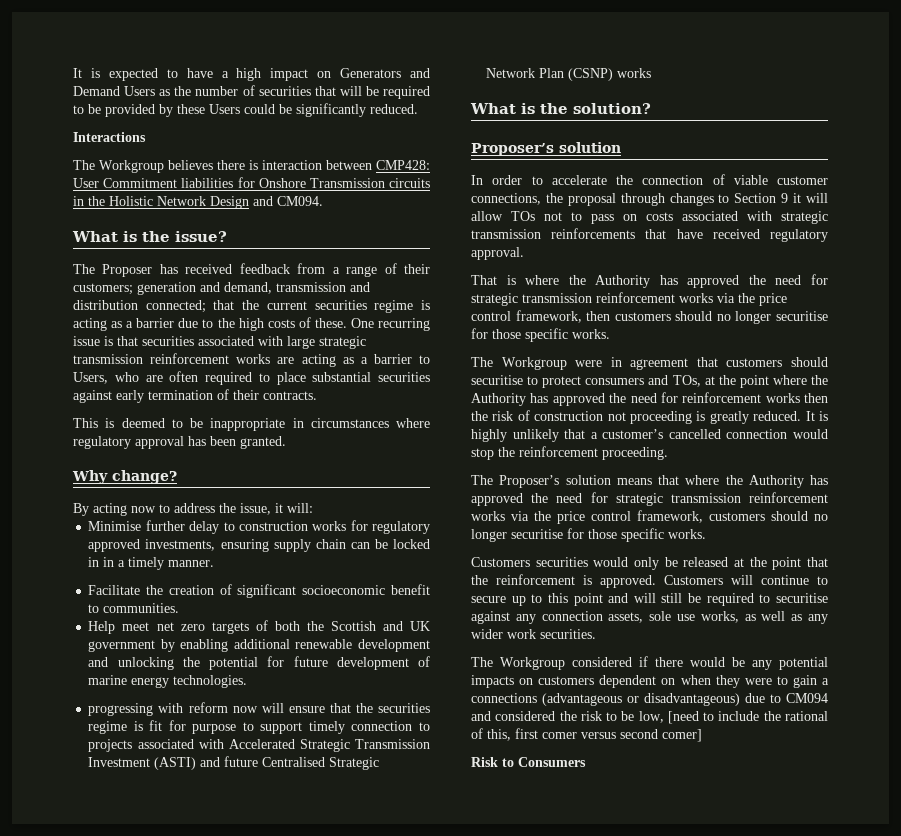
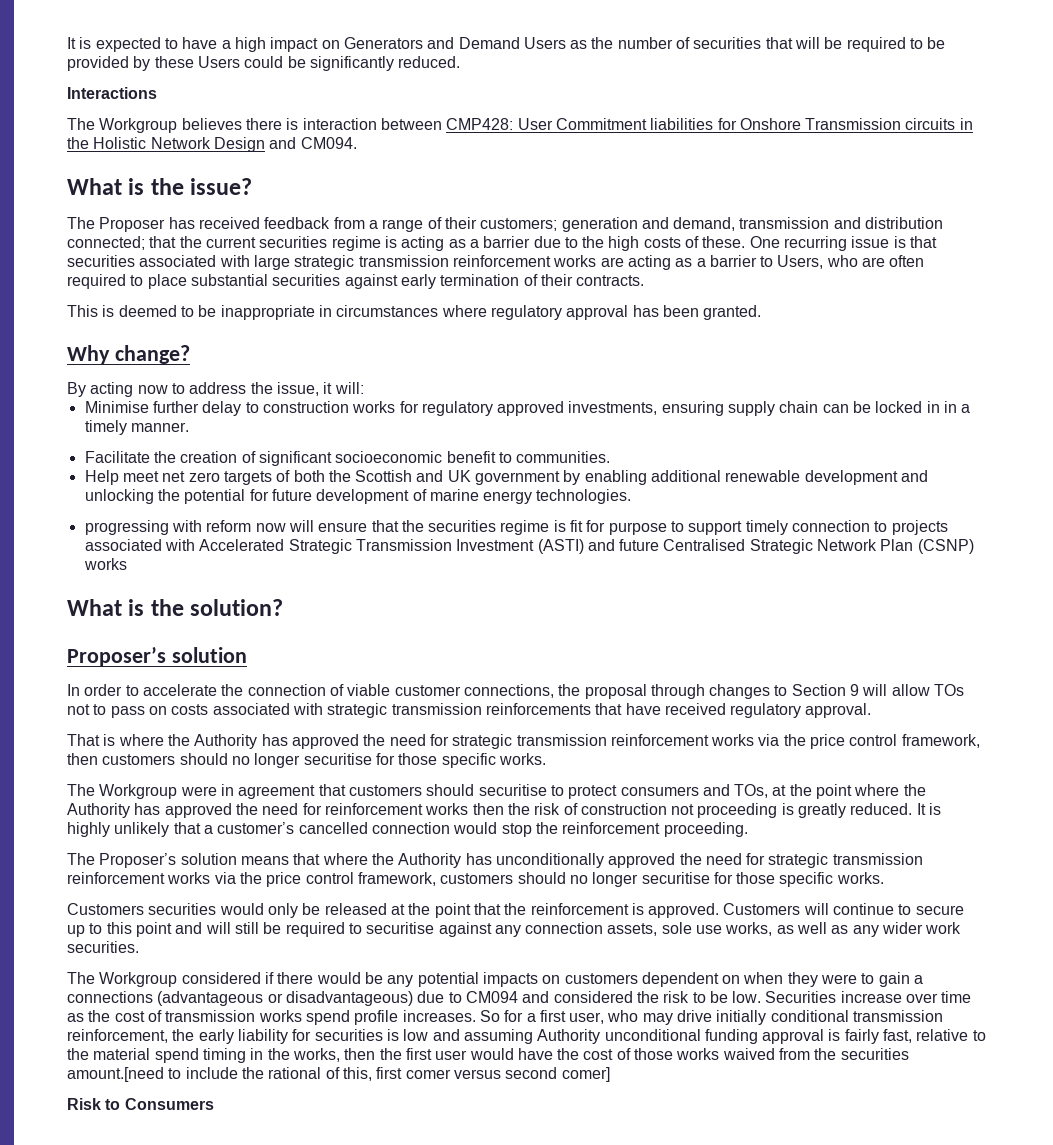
[793,193,802,203] it -> (860, 690) none
(828, 480) none -> [495,853,604,868] unconditionally
[638,711,699,724] low, [need -> [732,991,972,1003] [67,1010,944,1025] [67,1029,986,1044] [67,1048,909,1063] [67,1067,164,1082] low. Securities increase over time as the cost of transmission works spend profile increases. So for a first user, who may drive initially conditional transmission reinforcement, the early liability for securities is low and assuming Authority unconditional funding approval is fairly fast, relative to the material spend timing in the works, then the first user would have the cost of those works waived from the securities amount.[need

